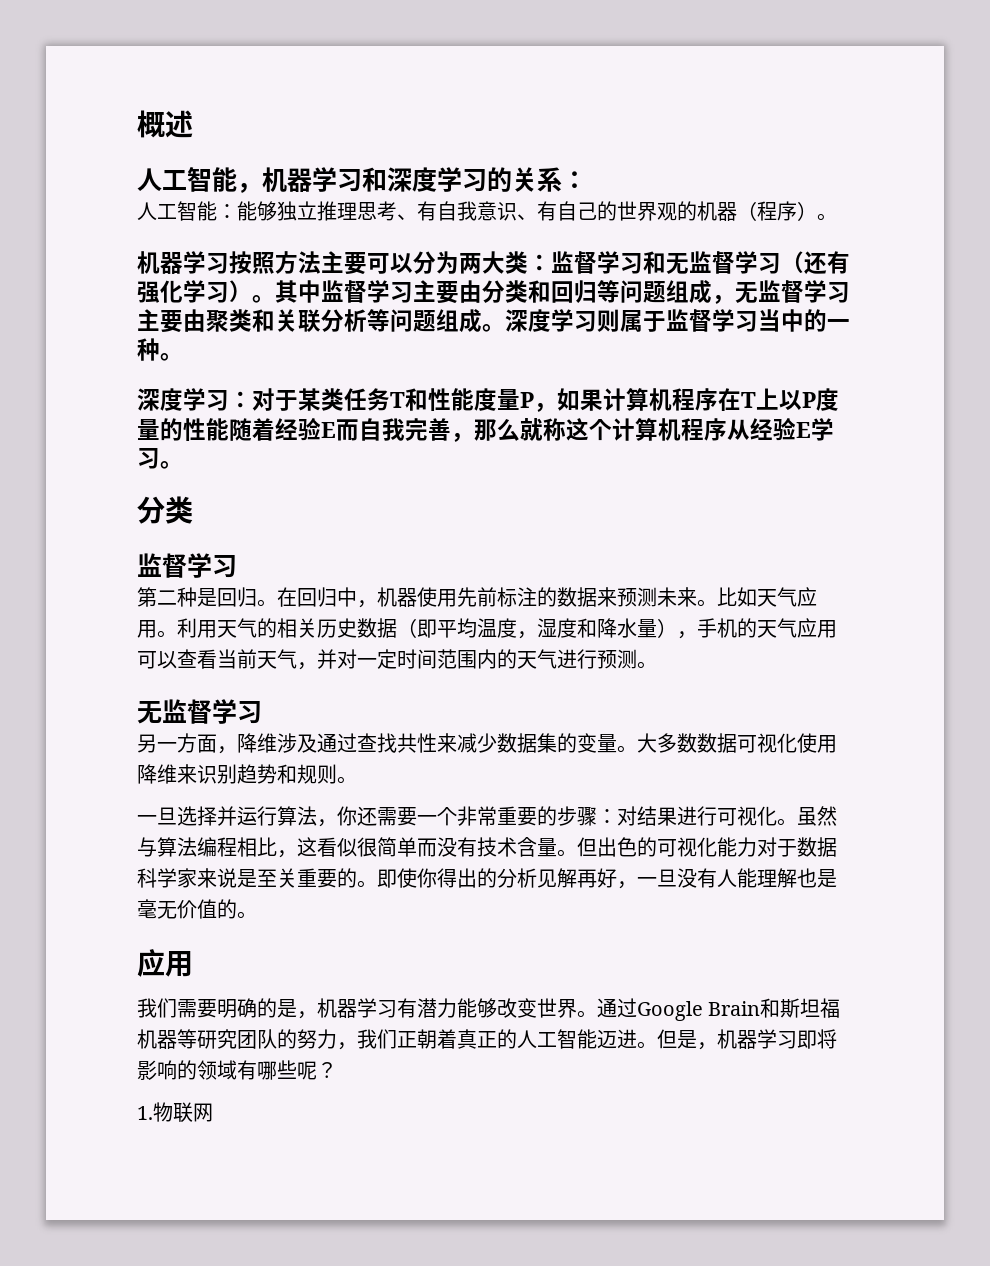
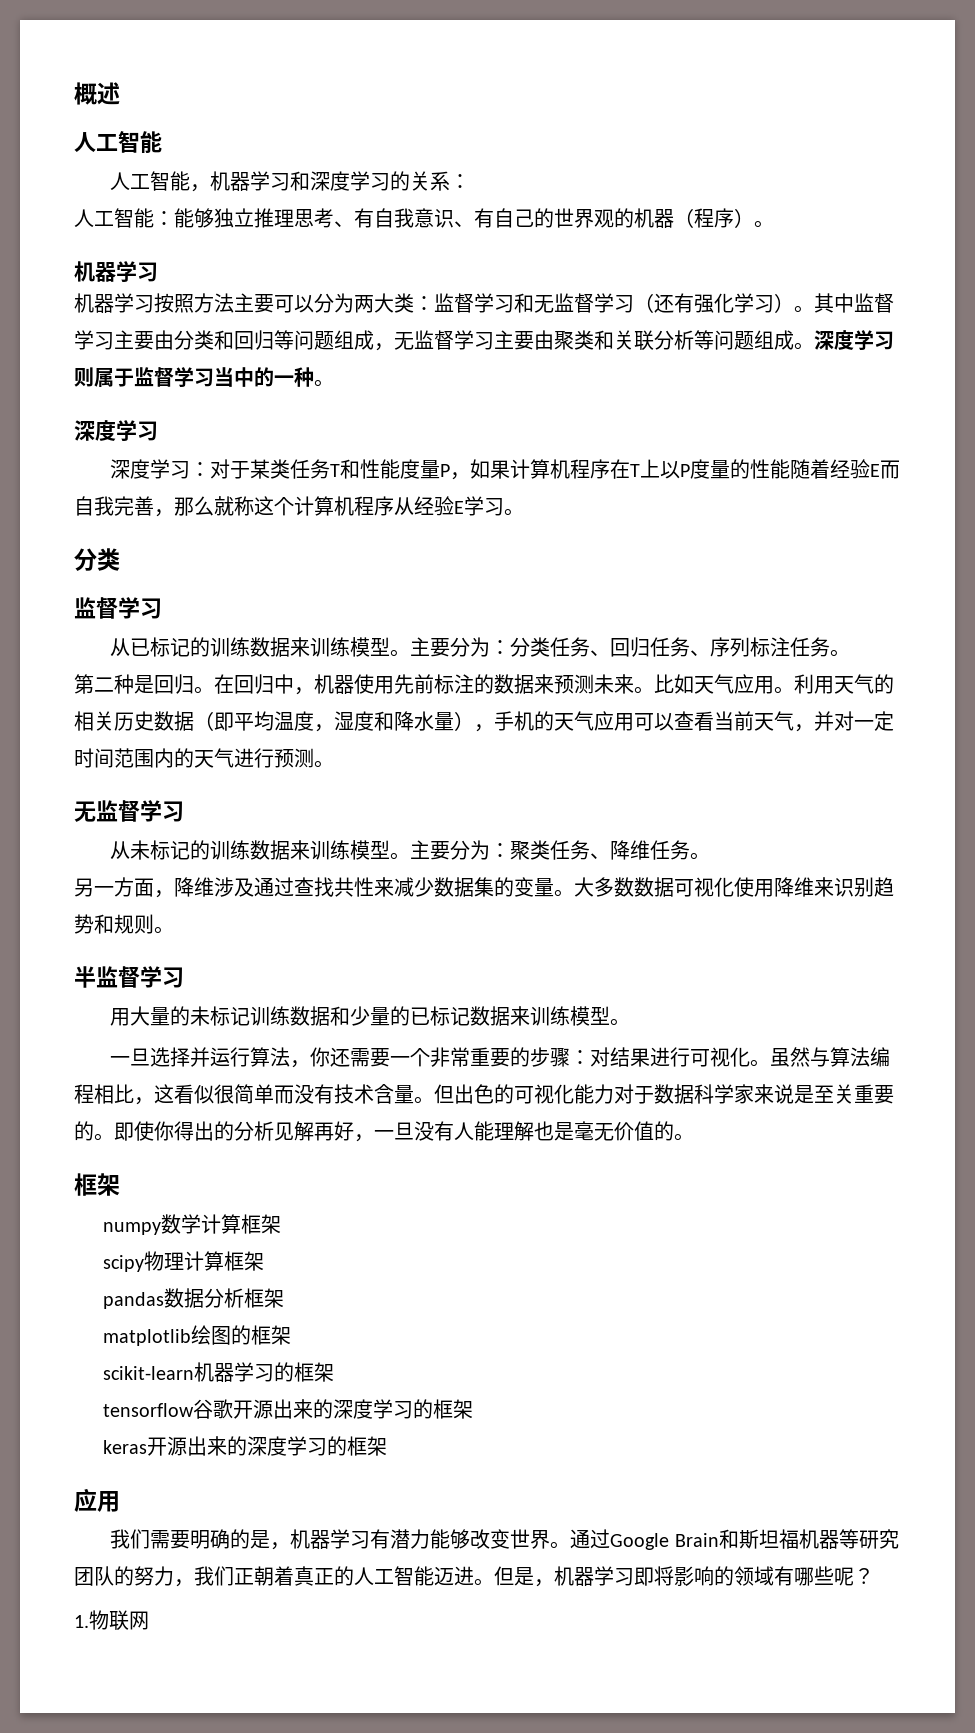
(237, 179) none -> [110,171,191,191] // 人工智能
(229, 263) none -> [74,293,154,313] // 机器学习
(229, 400) none -> [110,459,191,479] // 深度学习
(237, 566) none -> [110,637,851,657] // 从已标记的训练数据来训练模型。主要分为：分类任务、回归任务、序列标注任务。
(262, 712) none -> [110,840,711,860] // 从未标记的训练数据来训练模型。主要分为：聚类任务、降维任务。
(357, 780) none -> [74,966,184,988] [110,1006,631,1026] // 半监督学习 // 用大量的未标记训练数据和少量的已标记数据来训练模型。
(257, 915) none -> [74,1173,120,1196] [102,1214,281,1235] [102,1251,264,1272] [102,1288,284,1309] [102,1325,291,1346] [102,1362,334,1382] [102,1399,473,1419] [102,1436,387,1456] // 框架 // numpy数学计算框架 // scipy物理计算框架 // pandas数据分析框架 // matplotlib绘图的框架 // scikit-learn机器学习的框架 // tensorflow谷歌开源出来的深度学习的框架 // keras开源出来的深度学习的框架

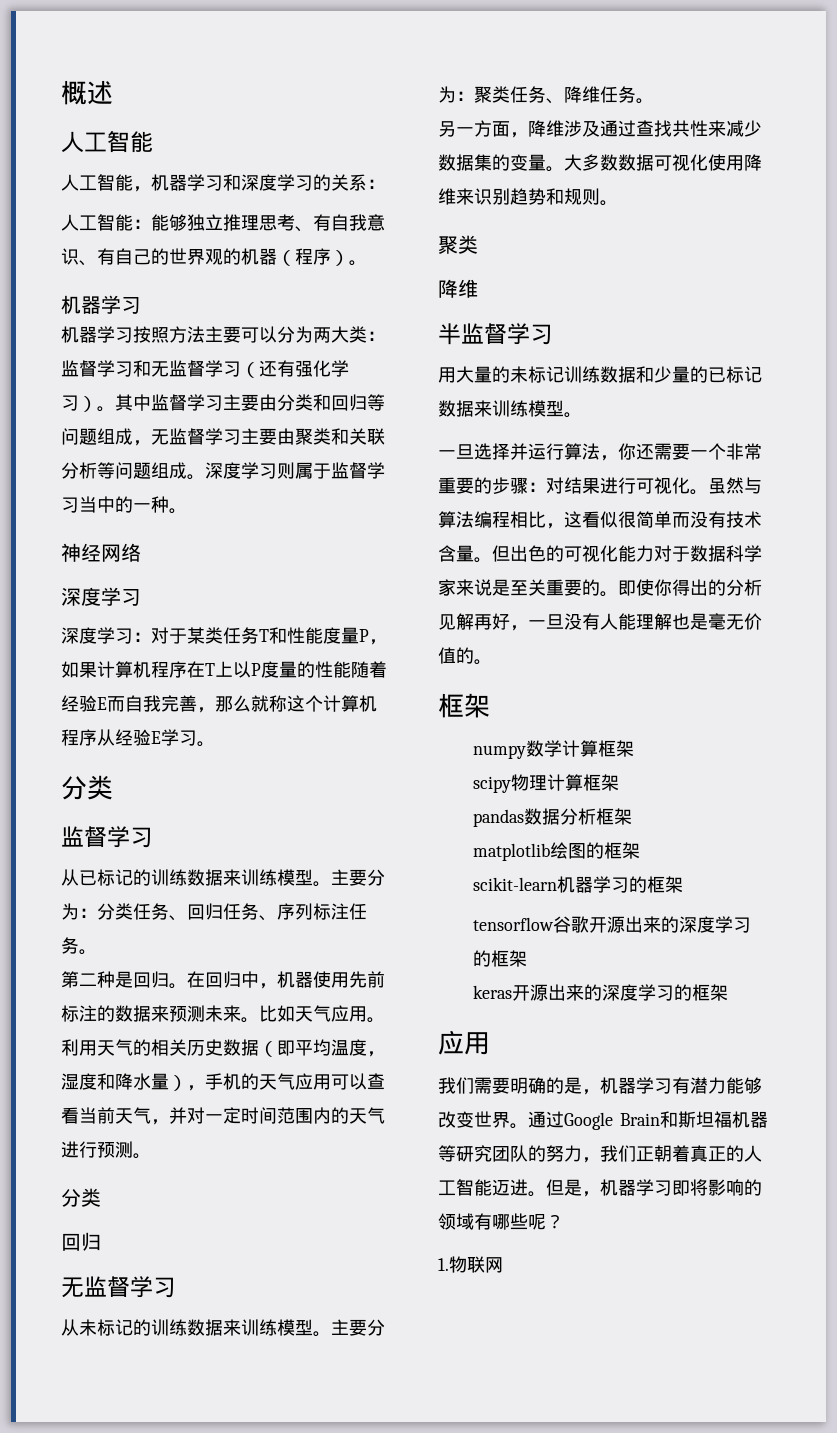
(334, 383) none -> [61,543,141,562] // 神经网络
(334, 764) none -> [61,1188,101,1207] [61,1232,101,1251] // 分类 // 回归
(174, 930) none -> [438,235,478,254] [438,279,478,298] // 聚类 // 降维

